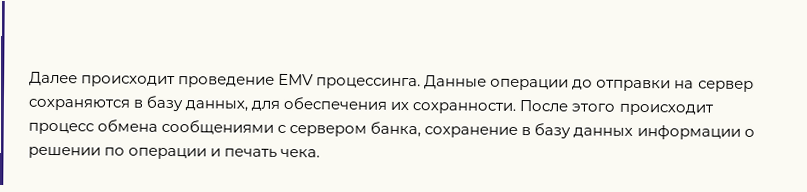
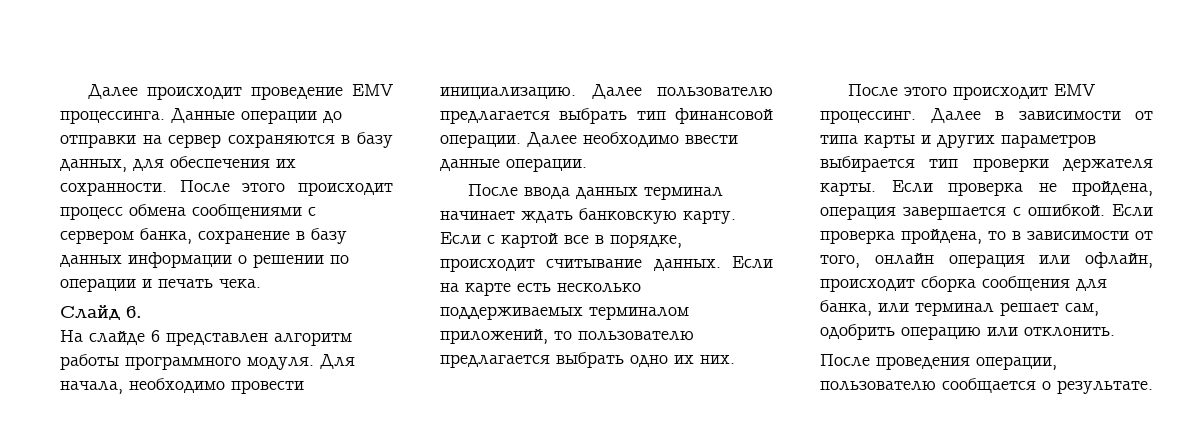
(321, 153) none -> [60,305,142,320] [60,330,352,346] [60,354,355,370] [60,378,304,394] [440,84,773,99] [440,108,773,124] [440,132,738,148] [440,158,587,172] [468,184,724,200] [440,208,736,224] [440,232,682,248] [440,256,773,272] [440,282,641,296] [440,306,689,320] [440,329,694,344] [440,352,735,368] [848,84,1096,100] [820,108,1153,124] [820,134,1096,148] [820,156,1153,172] [820,180,1153,196] [820,204,1153,220] [820,229,1153,244] [820,252,1153,268] [820,276,1107,292] [820,300,1099,316] [820,324,1115,340] [820,354,1057,370] [820,378,1153,394] // Слайд 6. // На слайде 6 представлен алгоритм работы программного модуля. Для начала, необходимо провести инициализацию. Далее пользователю предлагается выбрать тип финансовой операции. Далее необходимо ввести данные операции. // После ввода данных терминал начинает ждать банковскую карту. Если с картой все в порядке, происходит считывание данных. Если на карте есть несколько поддерживаемых терминалом приложений, то пользователю предлагается выбрать одно их них. // После этого происходит EMV процессинг. Далее в зависимости от типа карты и других параметров выбирается тип проверки держателя карты. Если проверка не пройдена, операция завершается с ошибкой. Если проверка пройдена, то в зависимости от того, онлайн операция или офлайн, происходит сборка сообщения для банка, или терминал решает сам, одобрить операцию или отклонить. // После проведения операции, пользователю сообщается о результате.

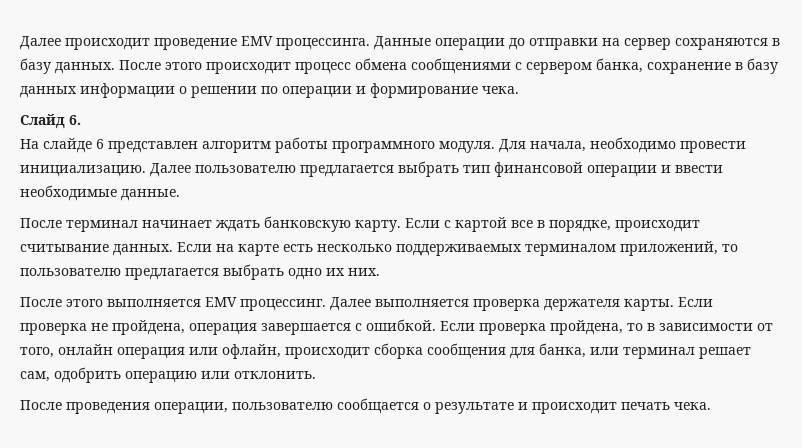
[60,156,296,172] [60,182,167,196] данных, для обеспечения их сохранности. -> [55,62,115,74] данных.
[158,279,213,288] печать -> [370,83,478,98] формирование
[440,132,738,148] [440,158,587,172] [468,184,639,199] операции. Далее необходимо ввести данные операции. // После ввода данных -> [587,165,723,177] [20,185,180,201] [20,218,62,228] операции и ввести необходимые данные. // После
[953,86,1049,100] происходит -> [107,299,201,307] выполняется
[995,111,1153,120] [820,134,1096,148] [820,156,1049,172] в зависимости от типа карты и других параметров выбирается тип проверки -> [375,299,540,311] выполняется проверка
[1057,380,1153,394] результате. -> [435,402,711,414] результате и происходит печать чека.

